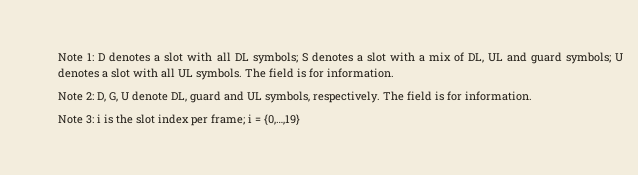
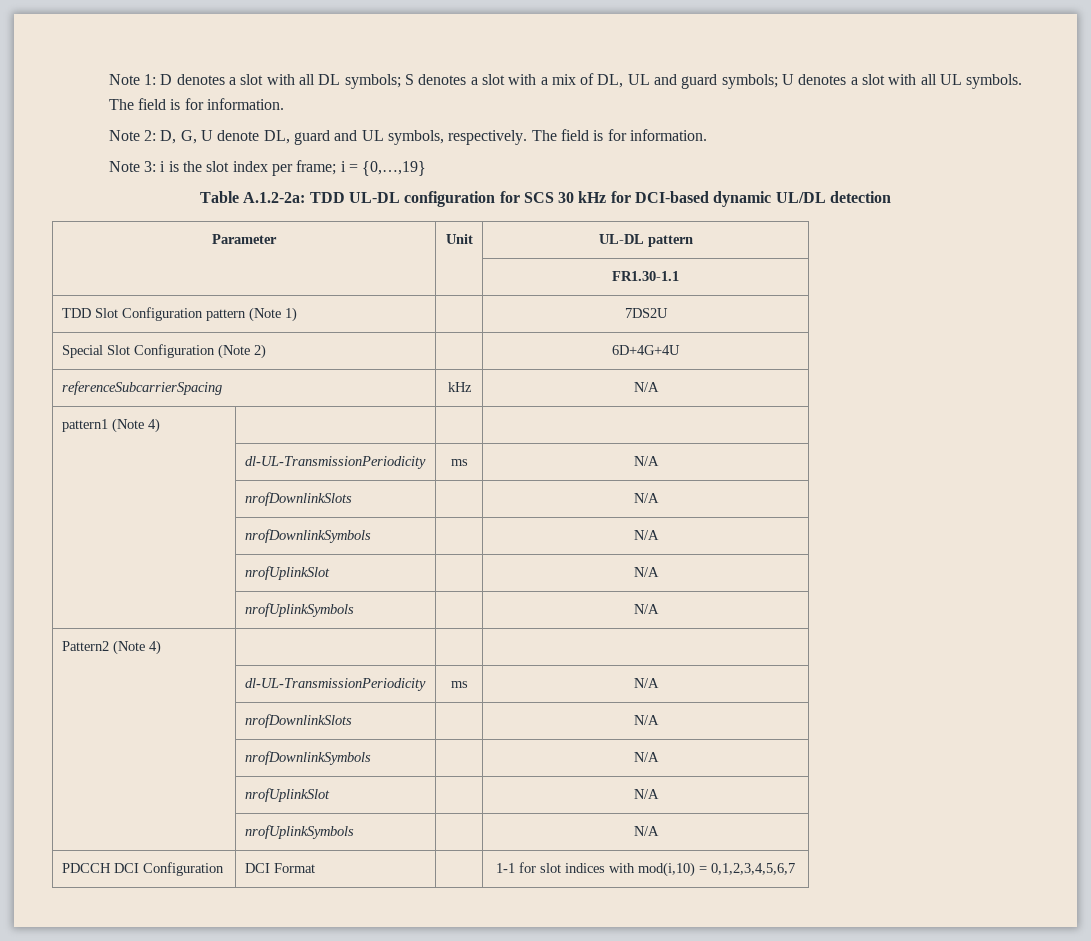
(301, 119) none -> [199,191,892,207] [212,234,277,244] [445,234,473,244] [598,234,693,247] [612,271,679,281] [61,307,297,322] [624,308,668,318] [61,344,266,359] [612,345,680,355] [61,381,222,395] [447,382,472,392] [633,382,659,392] [61,418,160,433] [244,456,426,469] [450,459,468,466] [633,456,659,466] [244,492,352,506] [633,493,659,503] [244,529,371,543] [633,530,659,540] [244,566,330,580] [633,567,659,577] [244,603,354,617] [633,604,659,614] [61,640,161,655] [244,678,426,691] [450,681,468,688] [633,678,659,688] [244,714,352,728] [633,715,659,725] [244,751,371,765] [633,752,659,762] [244,788,330,802] [633,789,659,799] [244,825,354,839] [633,826,659,836] [61,862,224,876] [244,863,315,873] [496,862,795,877] // Table A.1.2-2a: TDD UL-DL configuration for SCS 30 kHz for DCI-based dynamic UL/DL detection // Parameter | Unit | UL-DL pattern // | | FR1.30-1.1 // TDD Slot Configuration pattern (Note 1) | | 7DS2U // Special Slot Configuration (Note 2) | | 6D+4G+4U // referenceSubcarrierSpacing | kHz | N/A // pattern1 (Note 4) | | | // | dl-UL-TransmissionPeriodicity | ms | N/A // | nrofDownlinkSlots | | N/A // | nrofDownlinkSymbols | | N/A // | nrofUplinkSlot | | N/A // | nrofUplinkSymbols | | N/A // Pattern2 (Note 4) | | | // | dl-UL-TransmissionPeriodicity | ms | N/A // | nrofDownlinkSlots | | N/A // | nrofDownlinkSymbols | | N/A // | nrofUplinkSlot | | N/A // | nrofUplinkSymbols | | N/A // PDCCH DCI Configuration | DCI Format | | 1-1 for slot indices with mod(i,10) = 0,1,2,3,4,5,6,7

